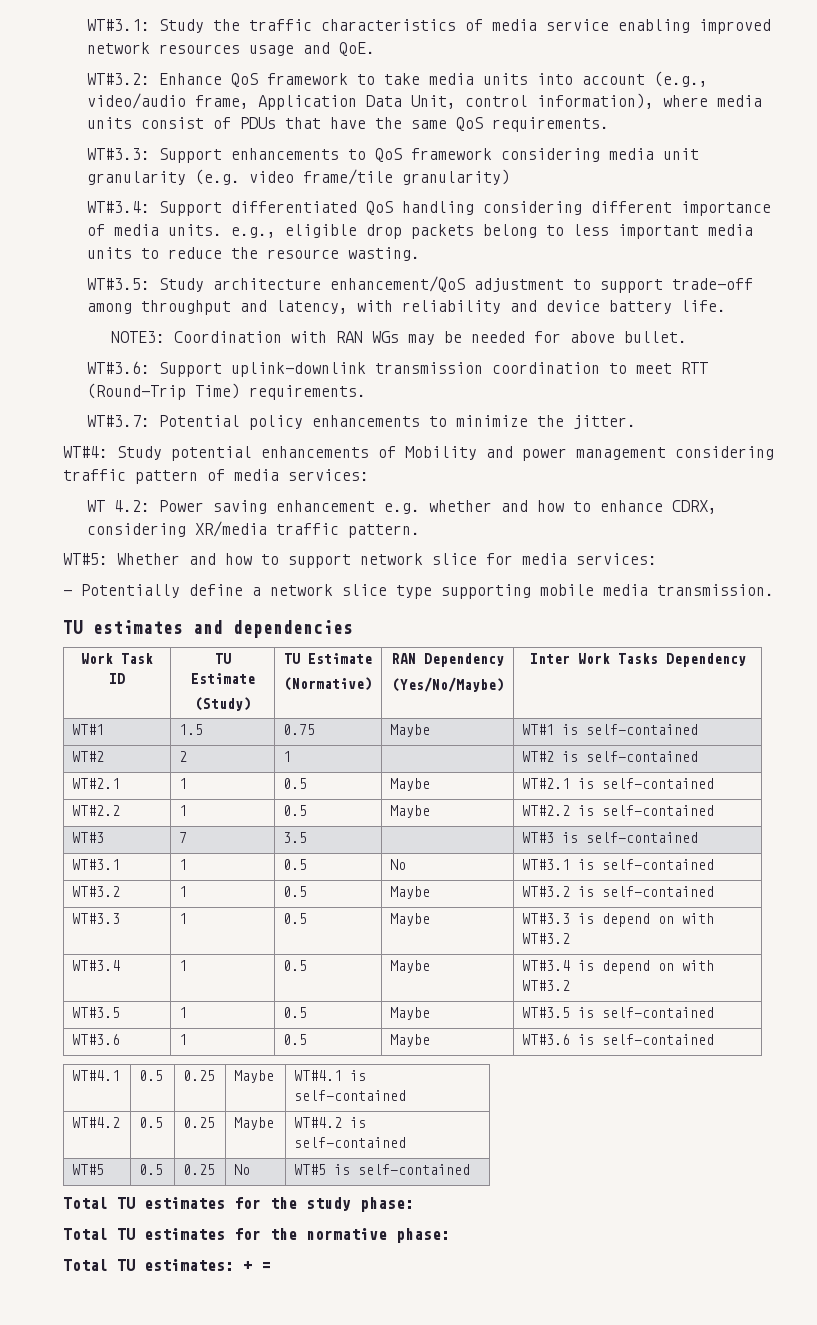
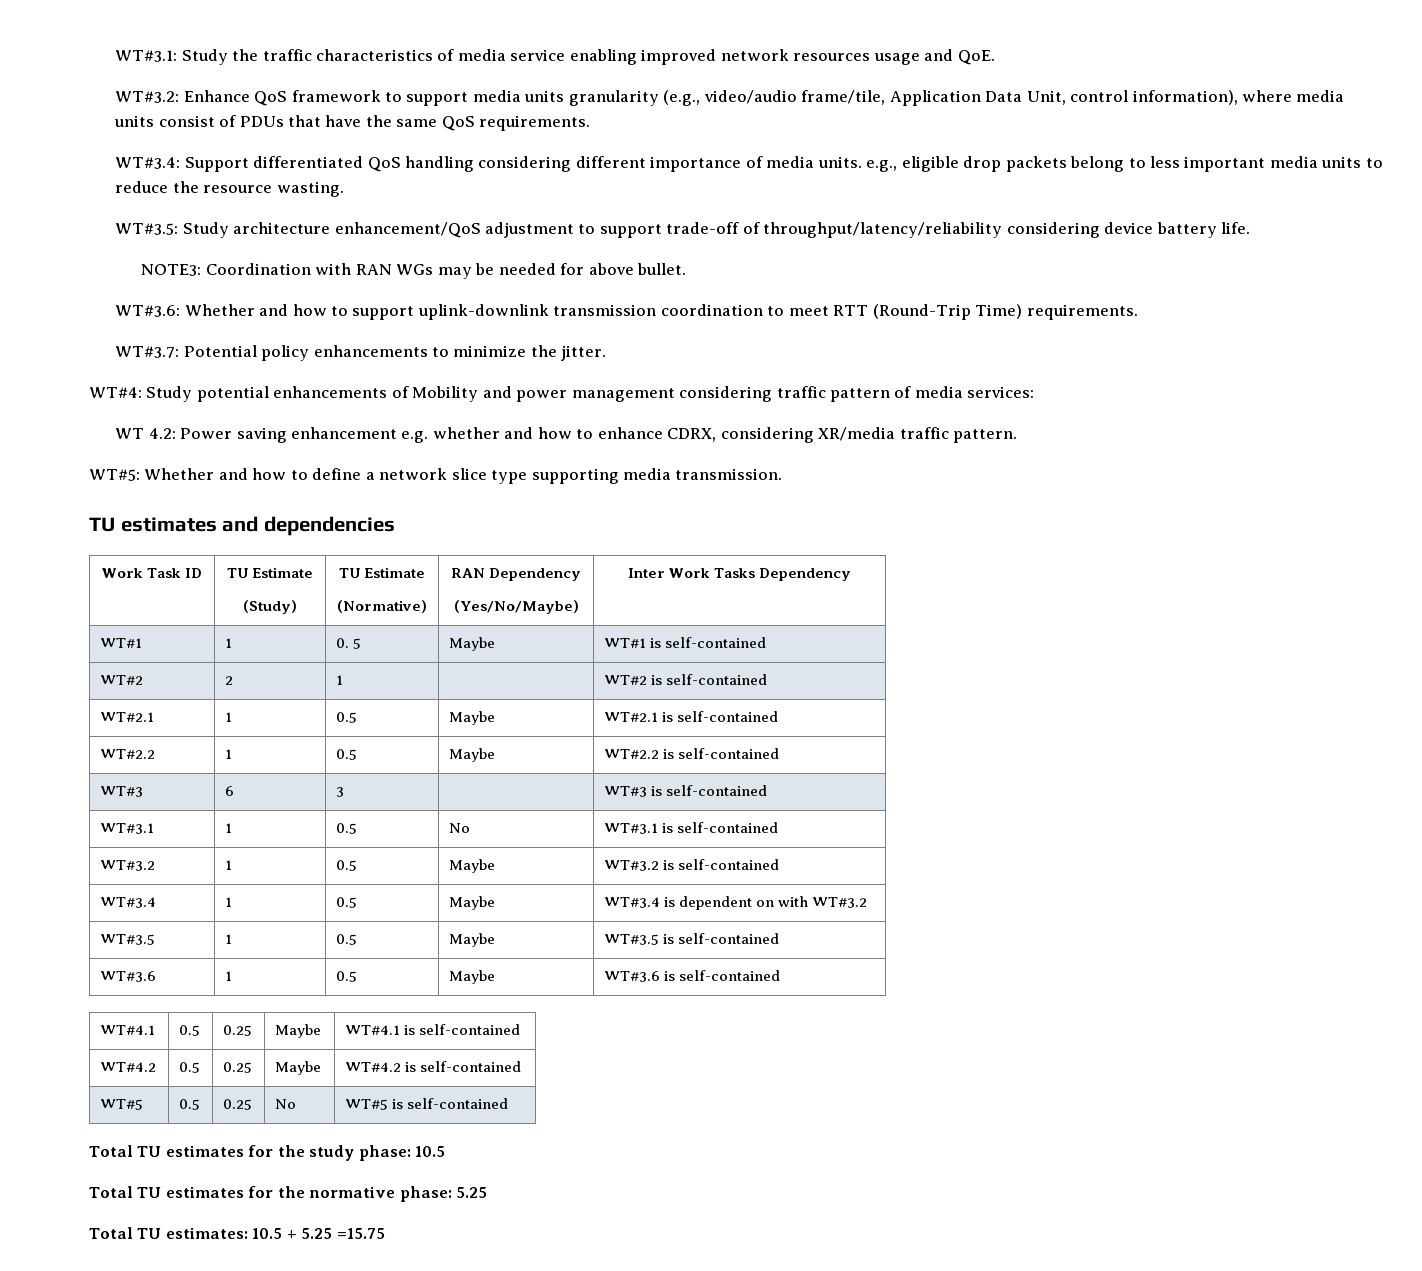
[383,73,645,85] take media units into account -> [406,90,659,106] support media units granularity
[194,95,249,109] frame, -> [801,90,886,105] frame/tile,
[86,148,699,163] [86,169,510,185] // WT#3.3: Support enhancements to QoS framework considering media unit granularity (e.g. video frame/tile granularity) -> (591, 123) none
[86,300,537,315] among throughput and latency, with reliability and -> [742,222,1100,238] of throughput/latency/reliability considering
[158,362,222,377] Support -> [184,304,415,320] Whether and how to support
[288,553,657,568] [63,584,180,598] support network slice for media services: // - Potentially -> (308, 475) none
[540,584,594,596] mobile -> (619, 476) none
[179,724,204,735] [283,724,316,735] 1.5 | 0.75 -> [225,638,233,648] [336,638,362,649] 1 | 0. 5
[179,832,188,843] [283,832,308,843] 7 | 3.5 -> [225,786,235,796] [336,787,345,797] 6 | 3
[72,913,121,924] [179,913,188,924] [283,913,308,924] [390,913,431,926] [522,913,715,927] [522,933,571,944] // WT#3.3 | 1 | 0.5 | Maybe | WT#3.3 is depend on with WT#3.2 -> (780, 864) none
[602,960,651,974] depend -> [679,896,753,910] dependent
(414, 1204) none -> [415,1146,446,1157] 10.5
(450, 1235) none -> [456,1187,488,1198] 5.25
[243,1261,270,1271] + = -> [252,1228,385,1239] 10.5 + 5.25 =15.75

